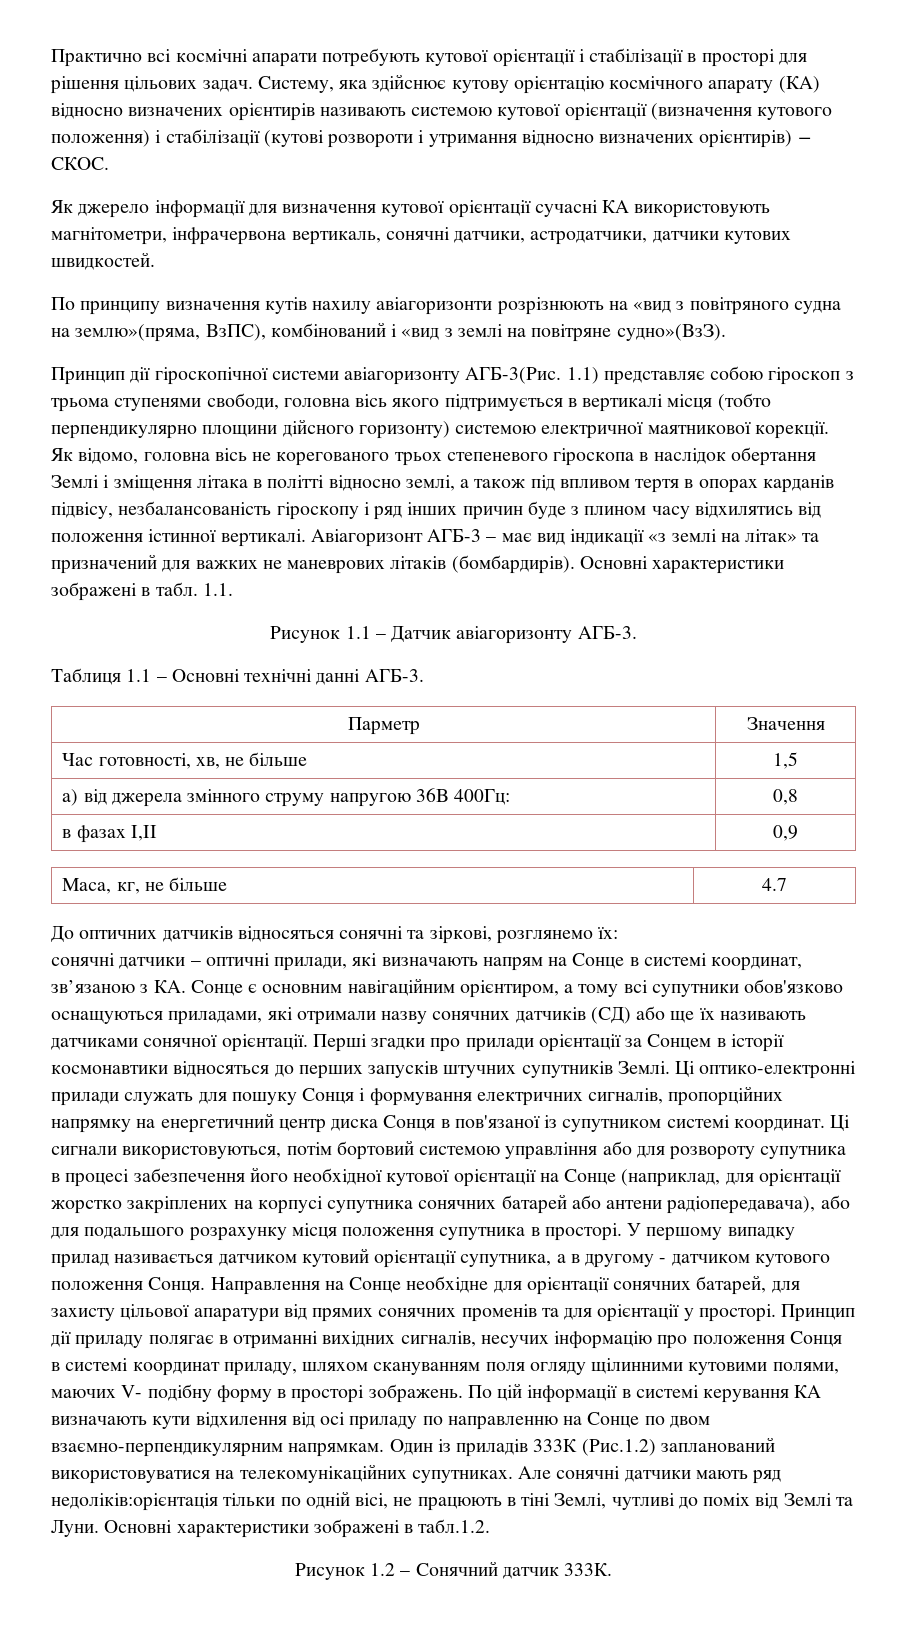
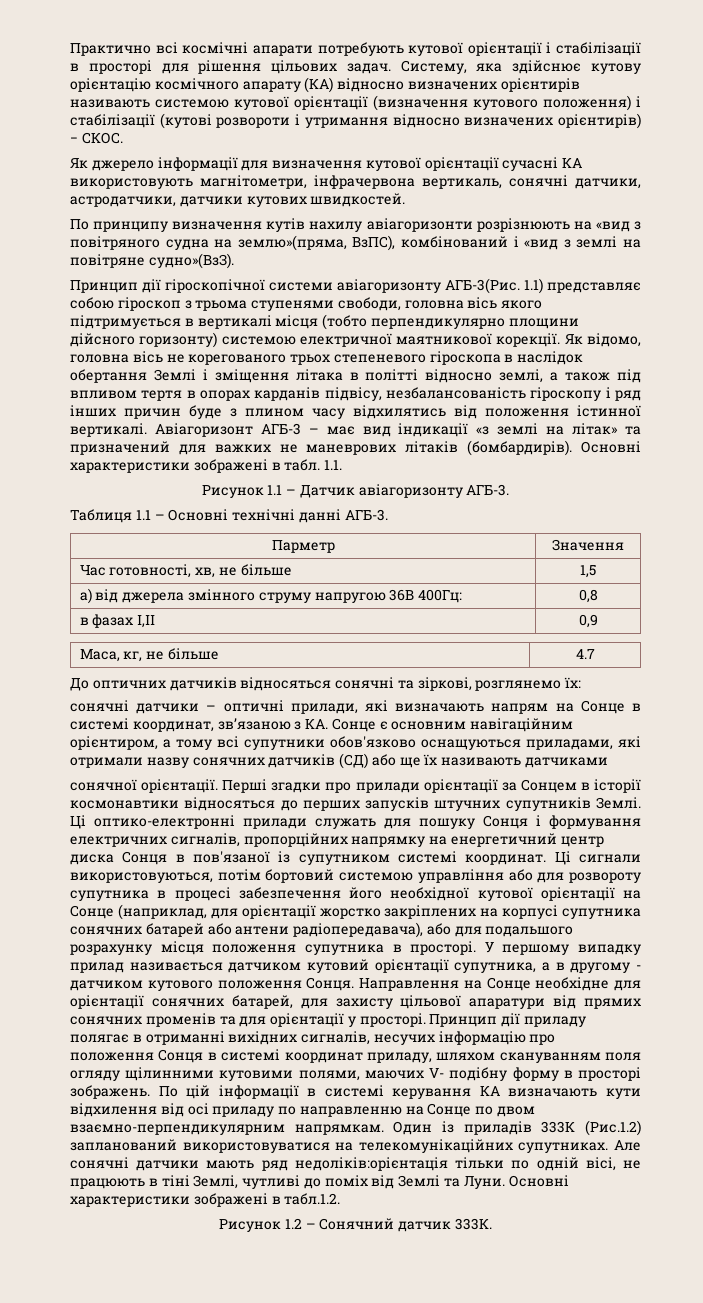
(138, 1044) none -> (609, 762) //

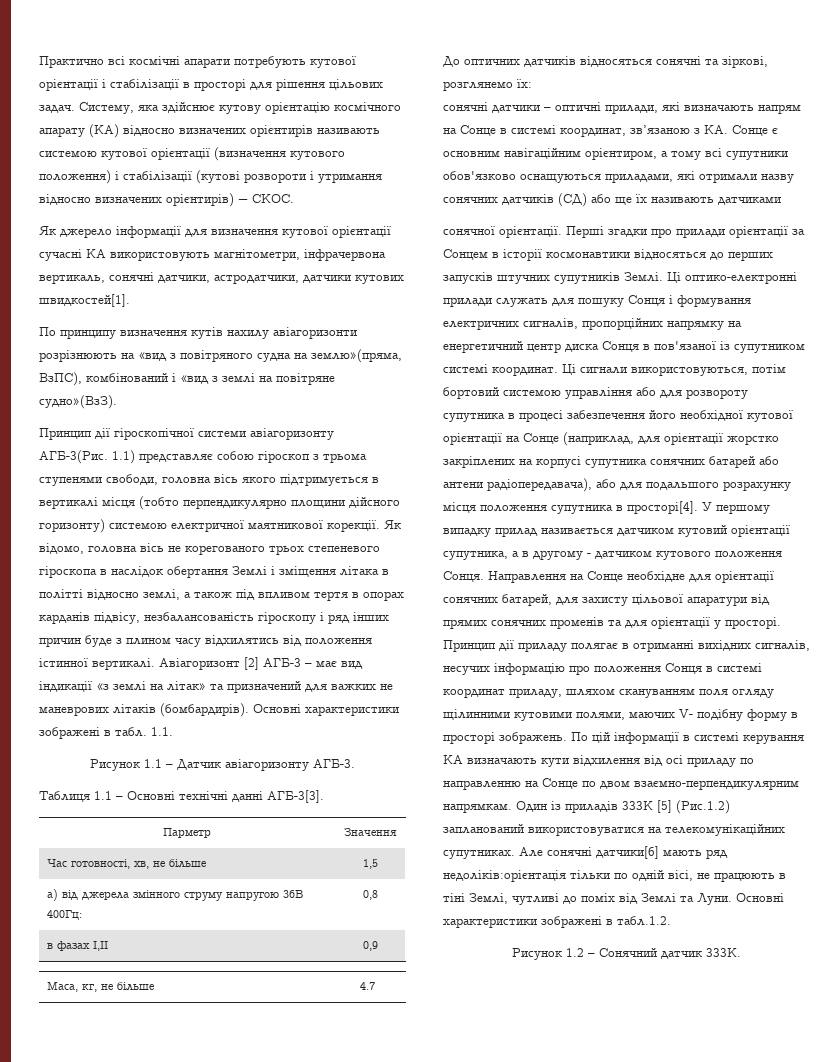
[310,193,406,207] швидкостей. -> [39,294,130,307] швидкостей[1].
(253, 430) none -> [244,657,259,670] [2]
[344,509,388,521] АГБ-3. -> [267,790,324,803] АГБ-3[3].
[410,941,477,955] просторі. -> [627,501,698,514] просторі[4].
(576, 1127) none -> [657,800,672,813] [5]
[136,1160,200,1171] датчики -> [596,846,659,859] датчики[6]

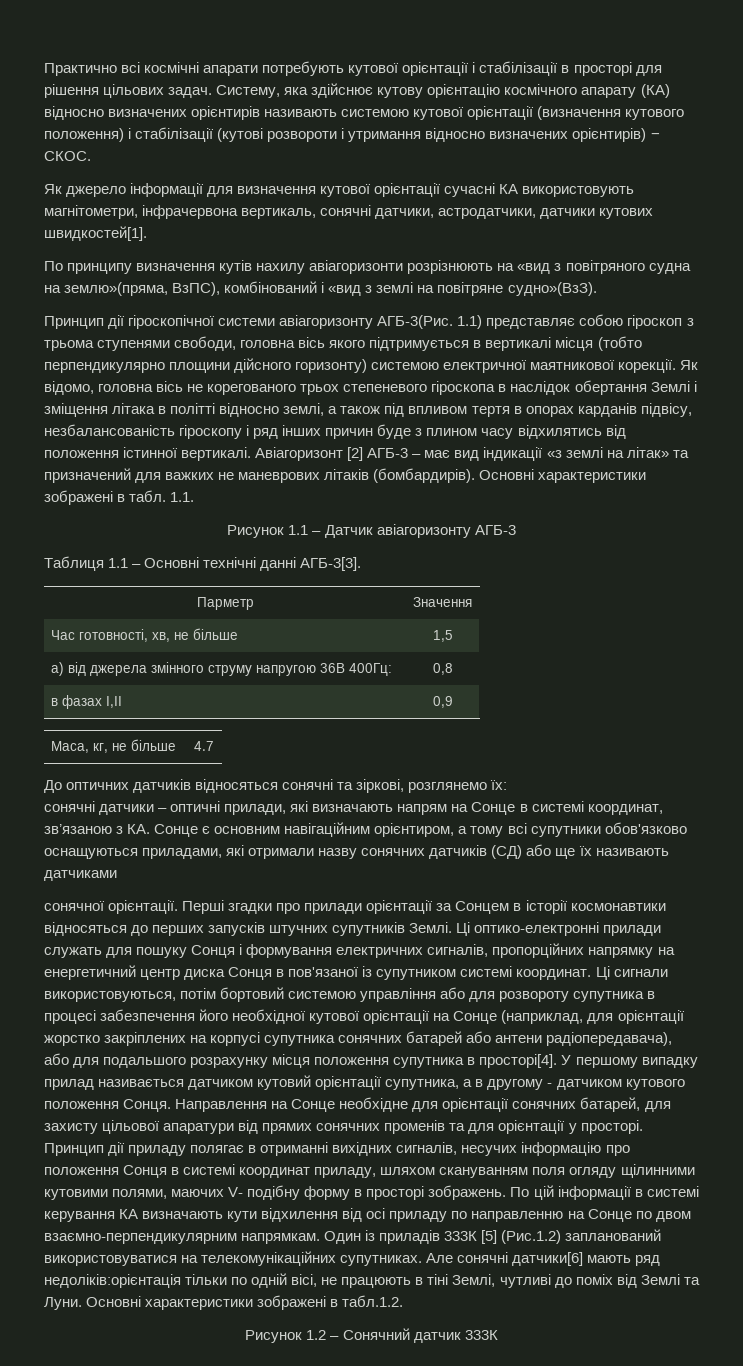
[313,759,355,768] АГБ-3. -> [474,525,516,535] АГБ-3
[706,948,741,957] 333К. -> [464,1330,498,1340] 333К

